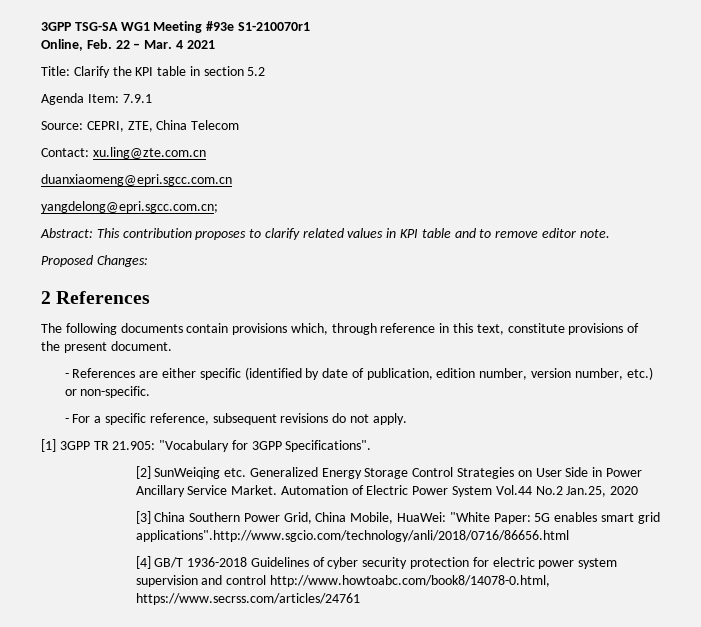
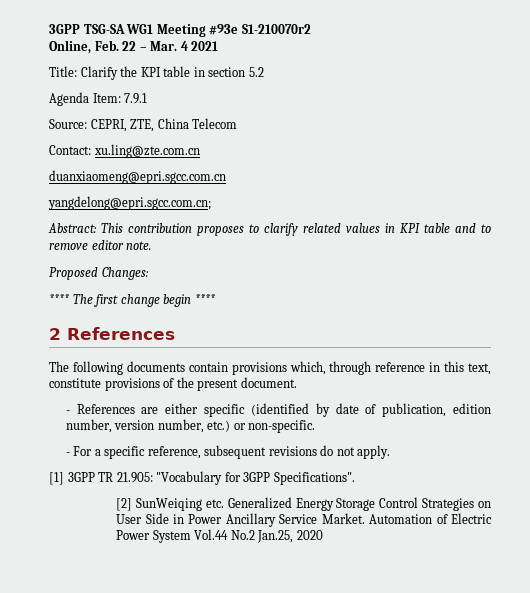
[237,22,310,31] S1-210070r1 -> [241,24,311,34] S1-210070r2
(148, 261) none -> [49,294,216,307] // **** The first change begin ****
[135,511,660,524] [135,530,569,542] [135,556,618,569] [135,575,550,587] [135,593,360,605] // [3] China Southern Power Grid, China Mobile, HuaWei: "White Paper: 5G enables smart grid applications".http://www.sgcio.com/technology/anli/2018/0716/86656.html // [4] GB/T 1936-2018 Guidelines of cyber security protection for electric power system supervision and control http://www.howtoabc.com/book8/14078-0.html, https://www.secrss.com/articles/24761 -> (323, 535) none

